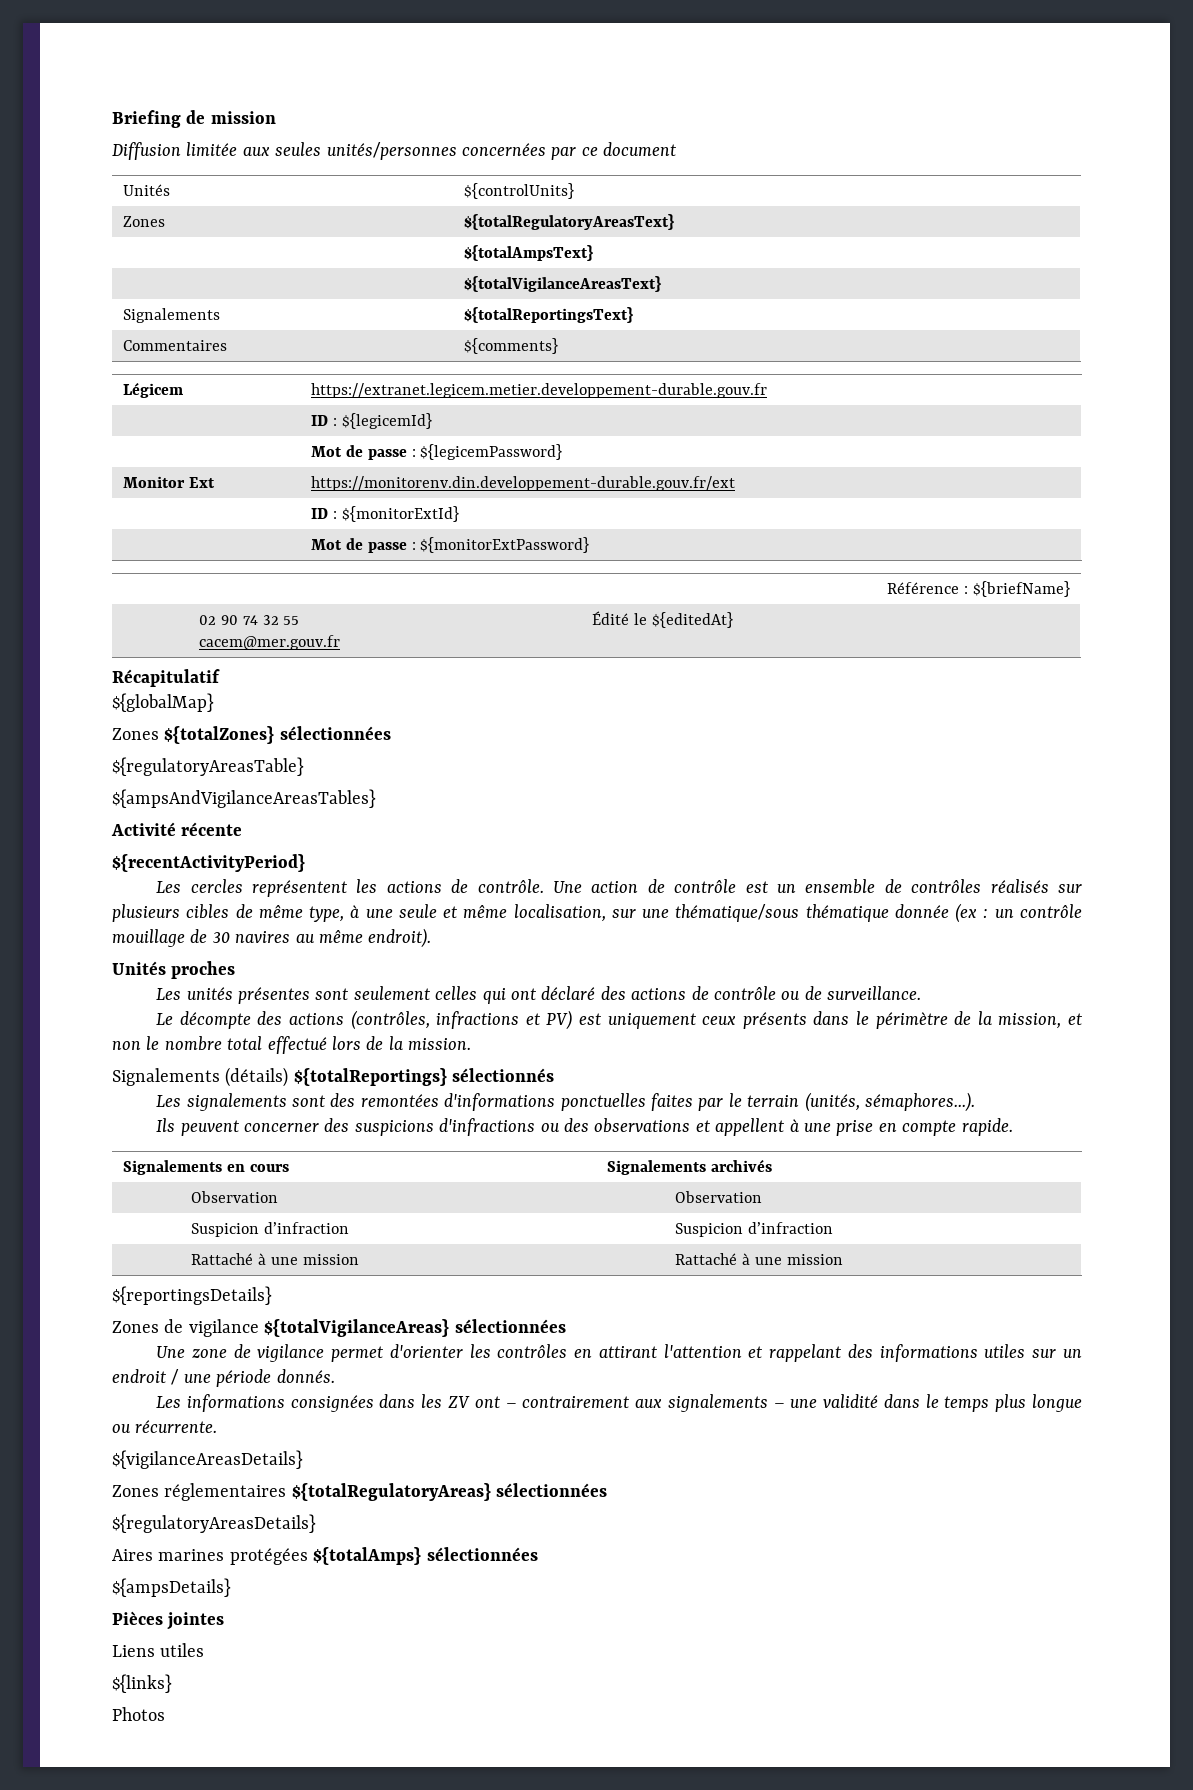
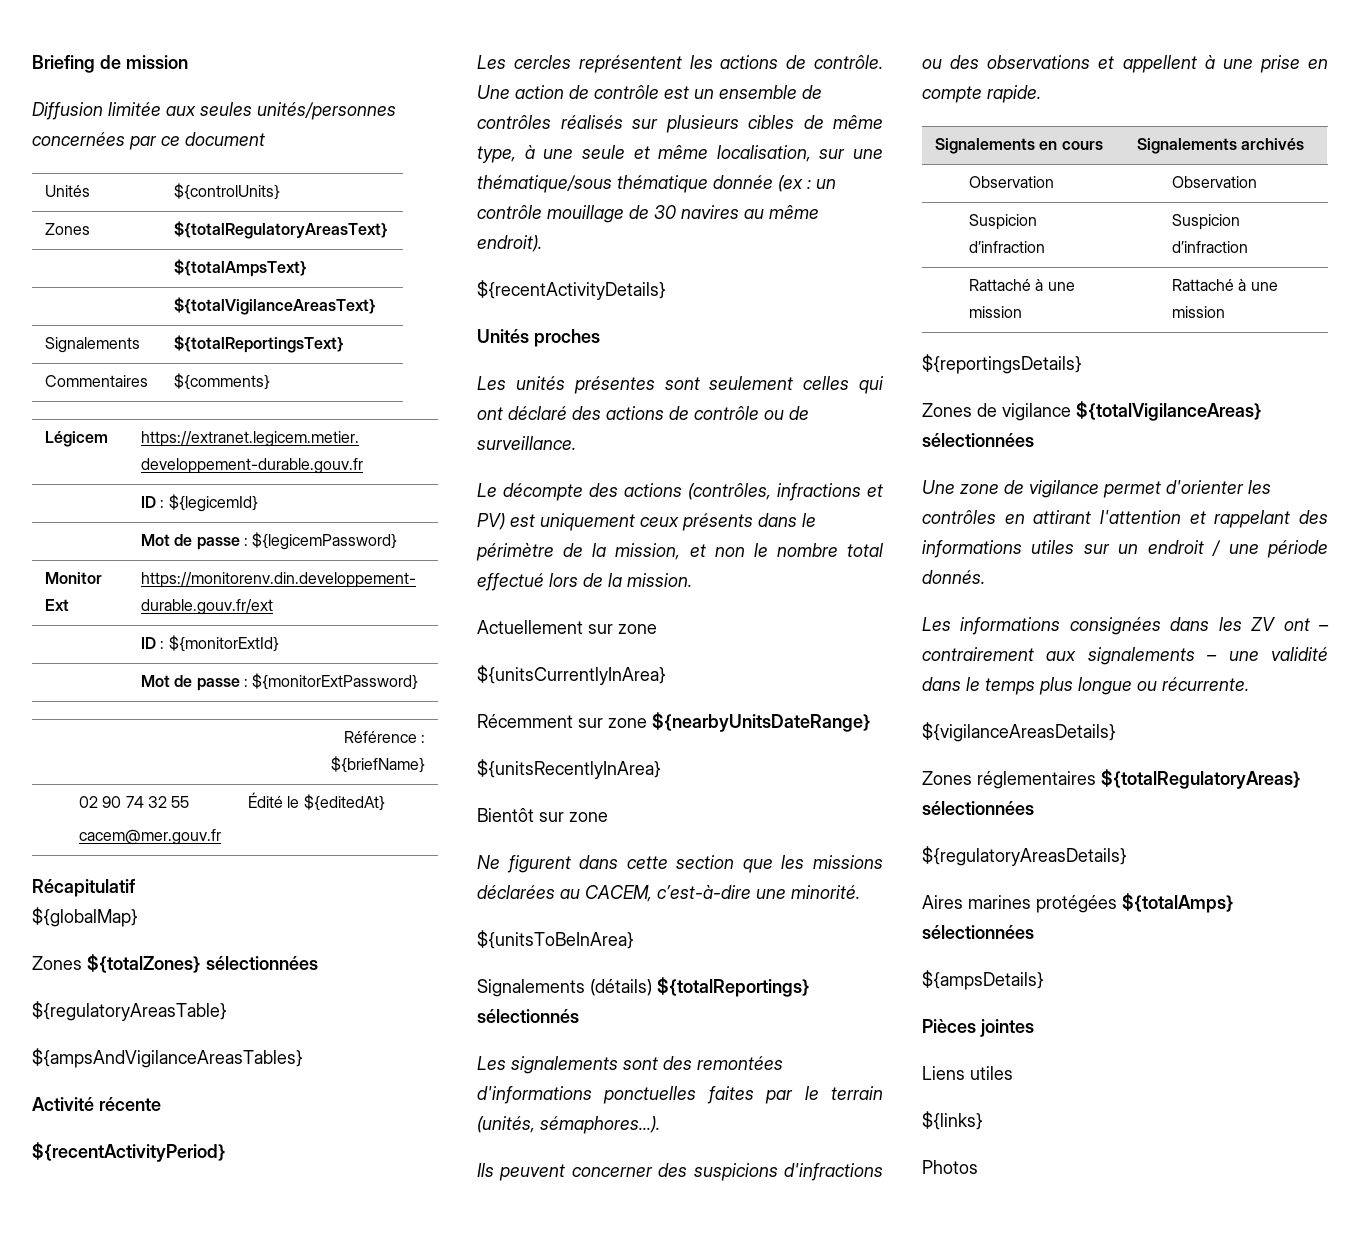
(432, 938) none -> [477,280,666,300] // ${recentActivityDetails}
(472, 1044) none -> [477,620,657,634] [477,665,666,685] [477,712,871,732] [477,759,661,779] [477,808,608,822] [477,855,883,873] [477,885,860,902] [477,930,634,949] // Actuellement sur zone // ${unitsCurrentlyInArea} // Récemment sur zone ${nearbyUnitsDateRange} // ${unitsRecentlyInArea} // Bientôt sur zone // Ne figurent dans cette section que les missions déclarées au CACEM, c’est-à-dire une minorité. // ${unitsToBeInArea}

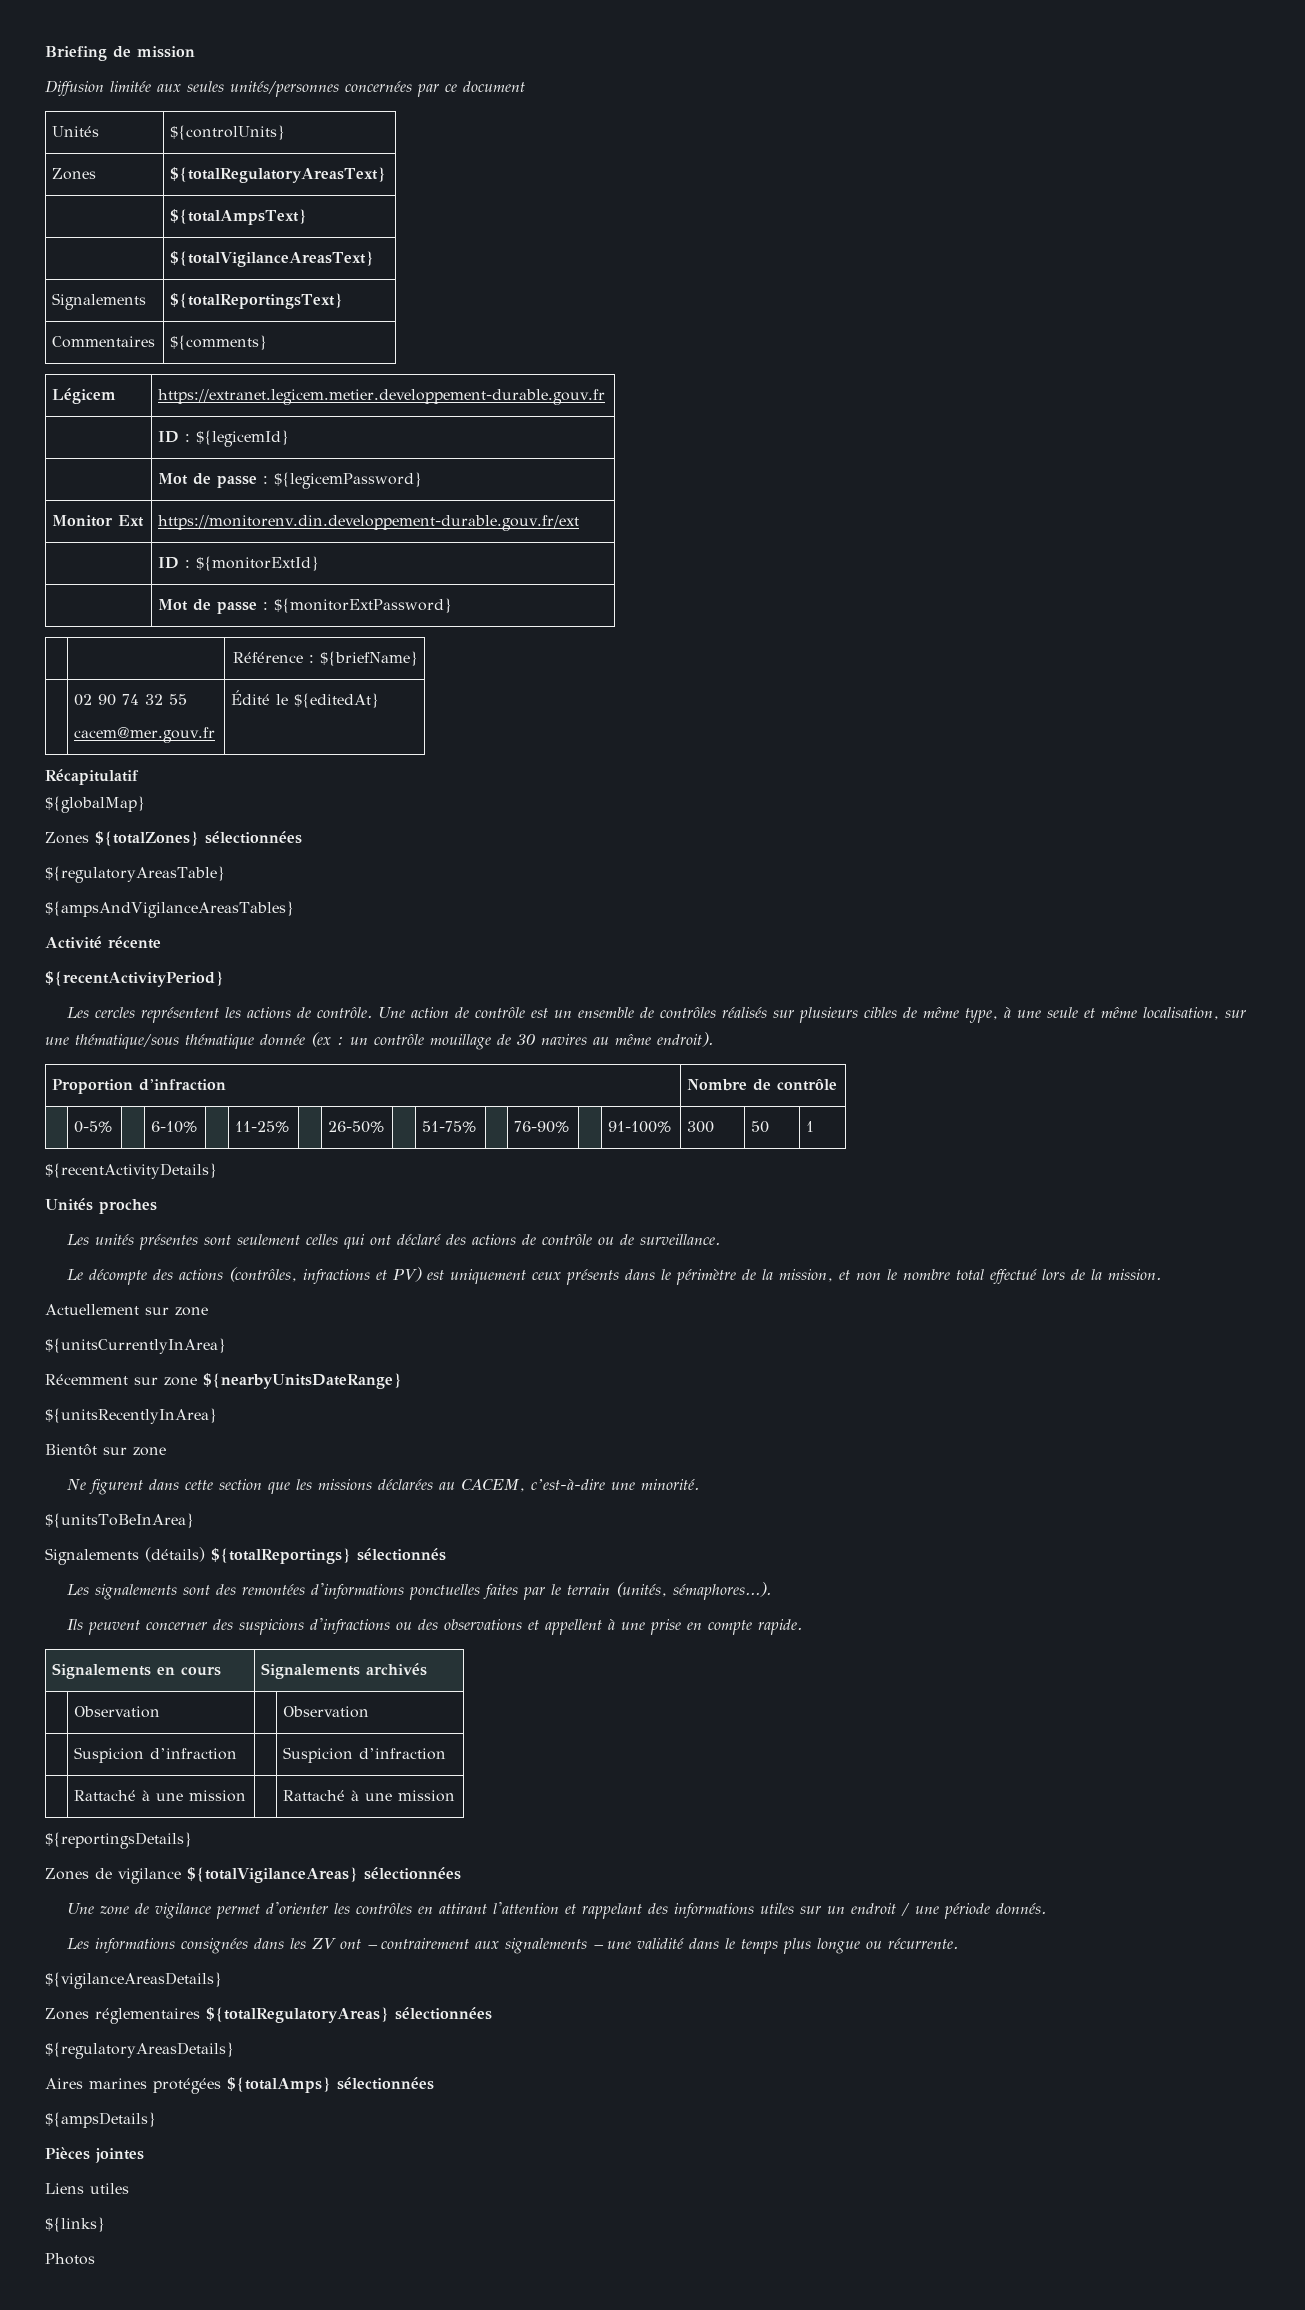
(542, 243) none -> [52,1079,227,1094] [687,1079,838,1091] [74,1121,113,1133] [151,1121,198,1133] [235,1121,290,1133] [328,1121,385,1133] [422,1121,477,1133] [514,1121,570,1133] [608,1121,672,1133] [687,1121,715,1133] [751,1121,770,1133] [806,1121,815,1132] // Proportion d’infraction | Nombre de contrôle // | 0-5% | | 6-10% | | 11-25% | | 26-50% | | 51-75% | | 76-90% | | 91-100% | 300 | 50 | 1

